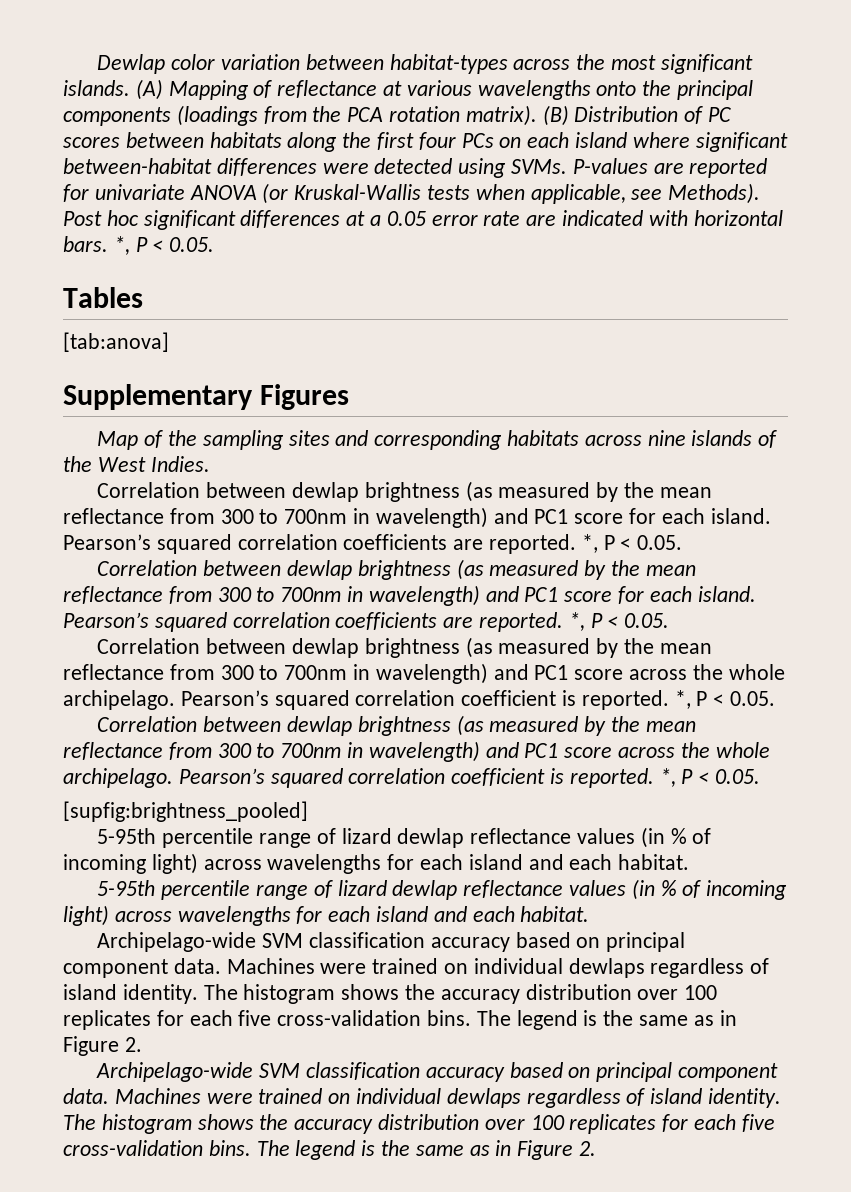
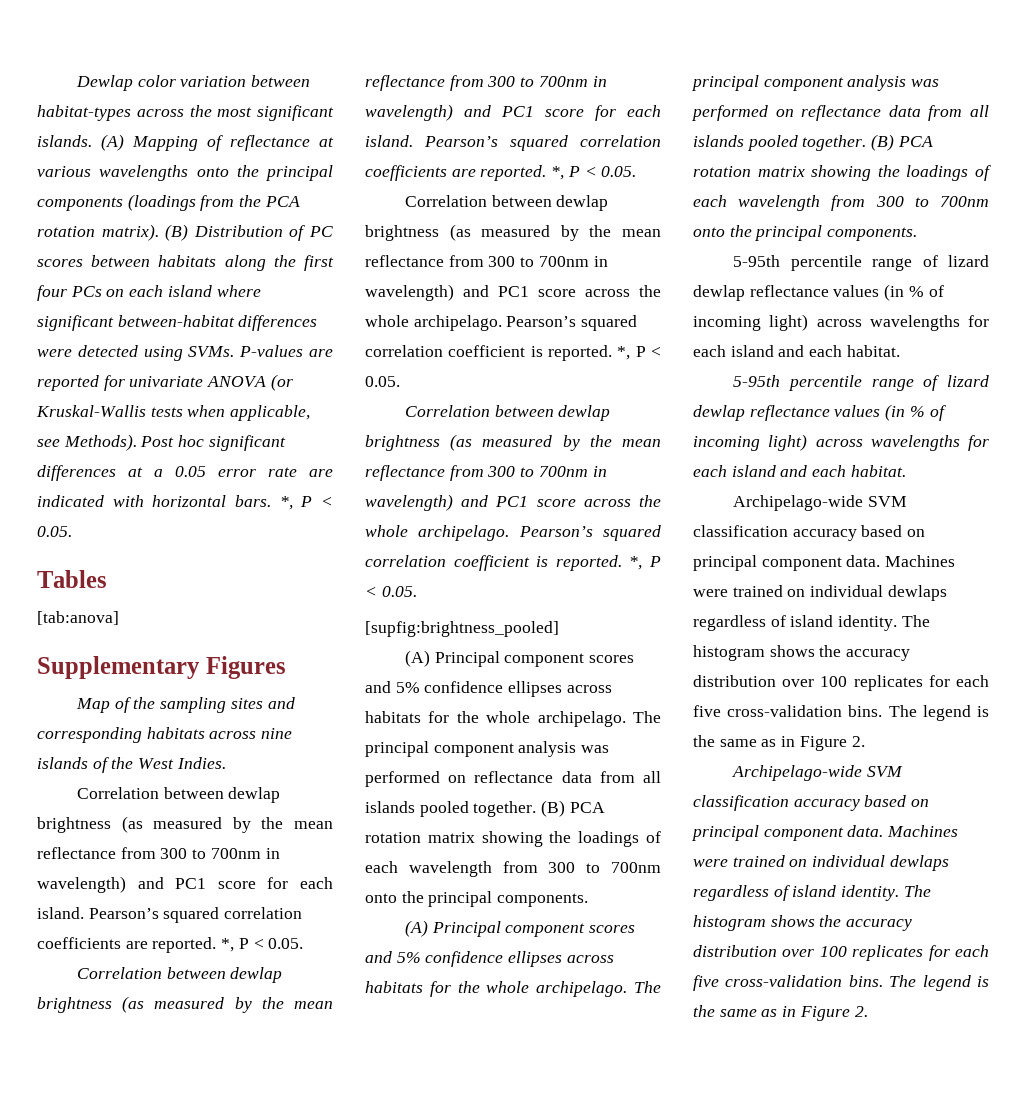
(308, 811) none -> [405,650,635,667] [365,681,612,697] [365,711,661,727] [365,741,610,757] [365,771,661,787] [365,800,605,817] [365,831,661,847] [365,861,661,877] [365,891,589,907] [405,920,636,937] [365,951,614,967] [365,981,661,997] [691,75,940,91] [691,105,989,121] [693,134,933,151] [693,165,991,181] [693,195,989,211] [693,225,918,241] // (A) Principal component scores and 5% confidence ellipses across habitats for the whole archipelago. The principal component analysis was performed on reflectance data from all islands pooled together. (B) PCA rotation matrix showing the loadings of each wavelength from 300 to 700nm onto the principal components. // (A) Principal component scores and 5% confidence ellipses across habitats for the whole archipelago. The principal component analysis was performed on reflectance data from all islands pooled together. (B) PCA rotation matrix showing the loadings of each wavelength from 300 to 700nm onto the principal components.

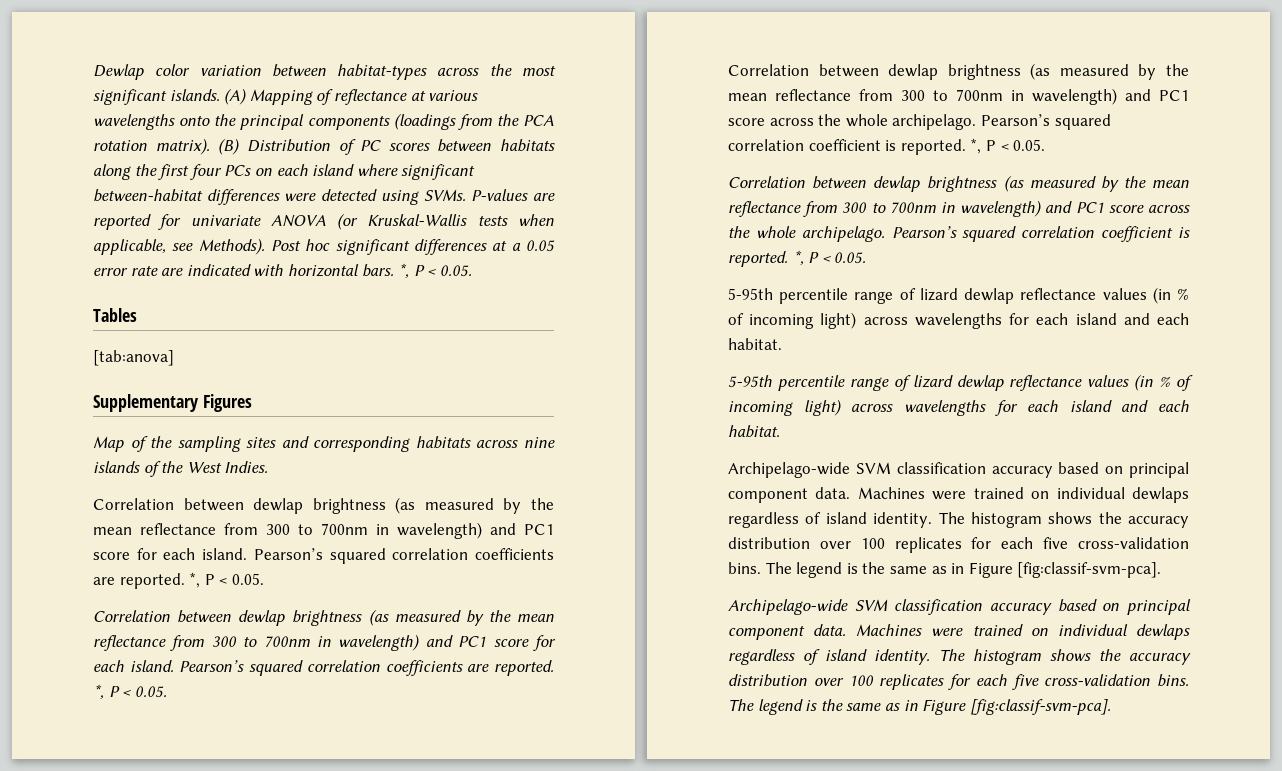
[365,621,559,637] [405,650,635,667] [365,681,612,697] [365,711,661,727] [365,741,610,757] [365,771,661,787] [365,800,605,817] [365,831,661,847] [365,861,661,877] [365,891,589,907] [405,920,636,937] [365,951,614,967] [365,981,661,997] [691,75,940,91] [691,105,989,121] [693,134,933,151] [693,165,991,181] [693,195,989,211] [693,225,918,241] // [supfig:brightness_pooled] // (A) Principal component scores and 5% confidence ellipses across habitats for the whole archipelago. The principal component analysis was performed on reflectance data from all islands pooled together. (B) PCA rotation matrix showing the loadings of each wavelength from 300 to 700nm onto the principal components. // (A) Principal component scores and 5% confidence ellipses across habitats for the whole archipelago. The principal component analysis was performed on reflectance data from all islands pooled together. (B) PCA rotation matrix showing the loadings of each wavelength from 300 to 700nm onto the principal components. -> (867, 258) none
[851,736,865,747] 2. -> [1017,562,1162,578] [fig:classif-svm-pca].
[854,1006,868,1017] 2. -> [969,699,1111,715] [fig:classif-svm-pca].

